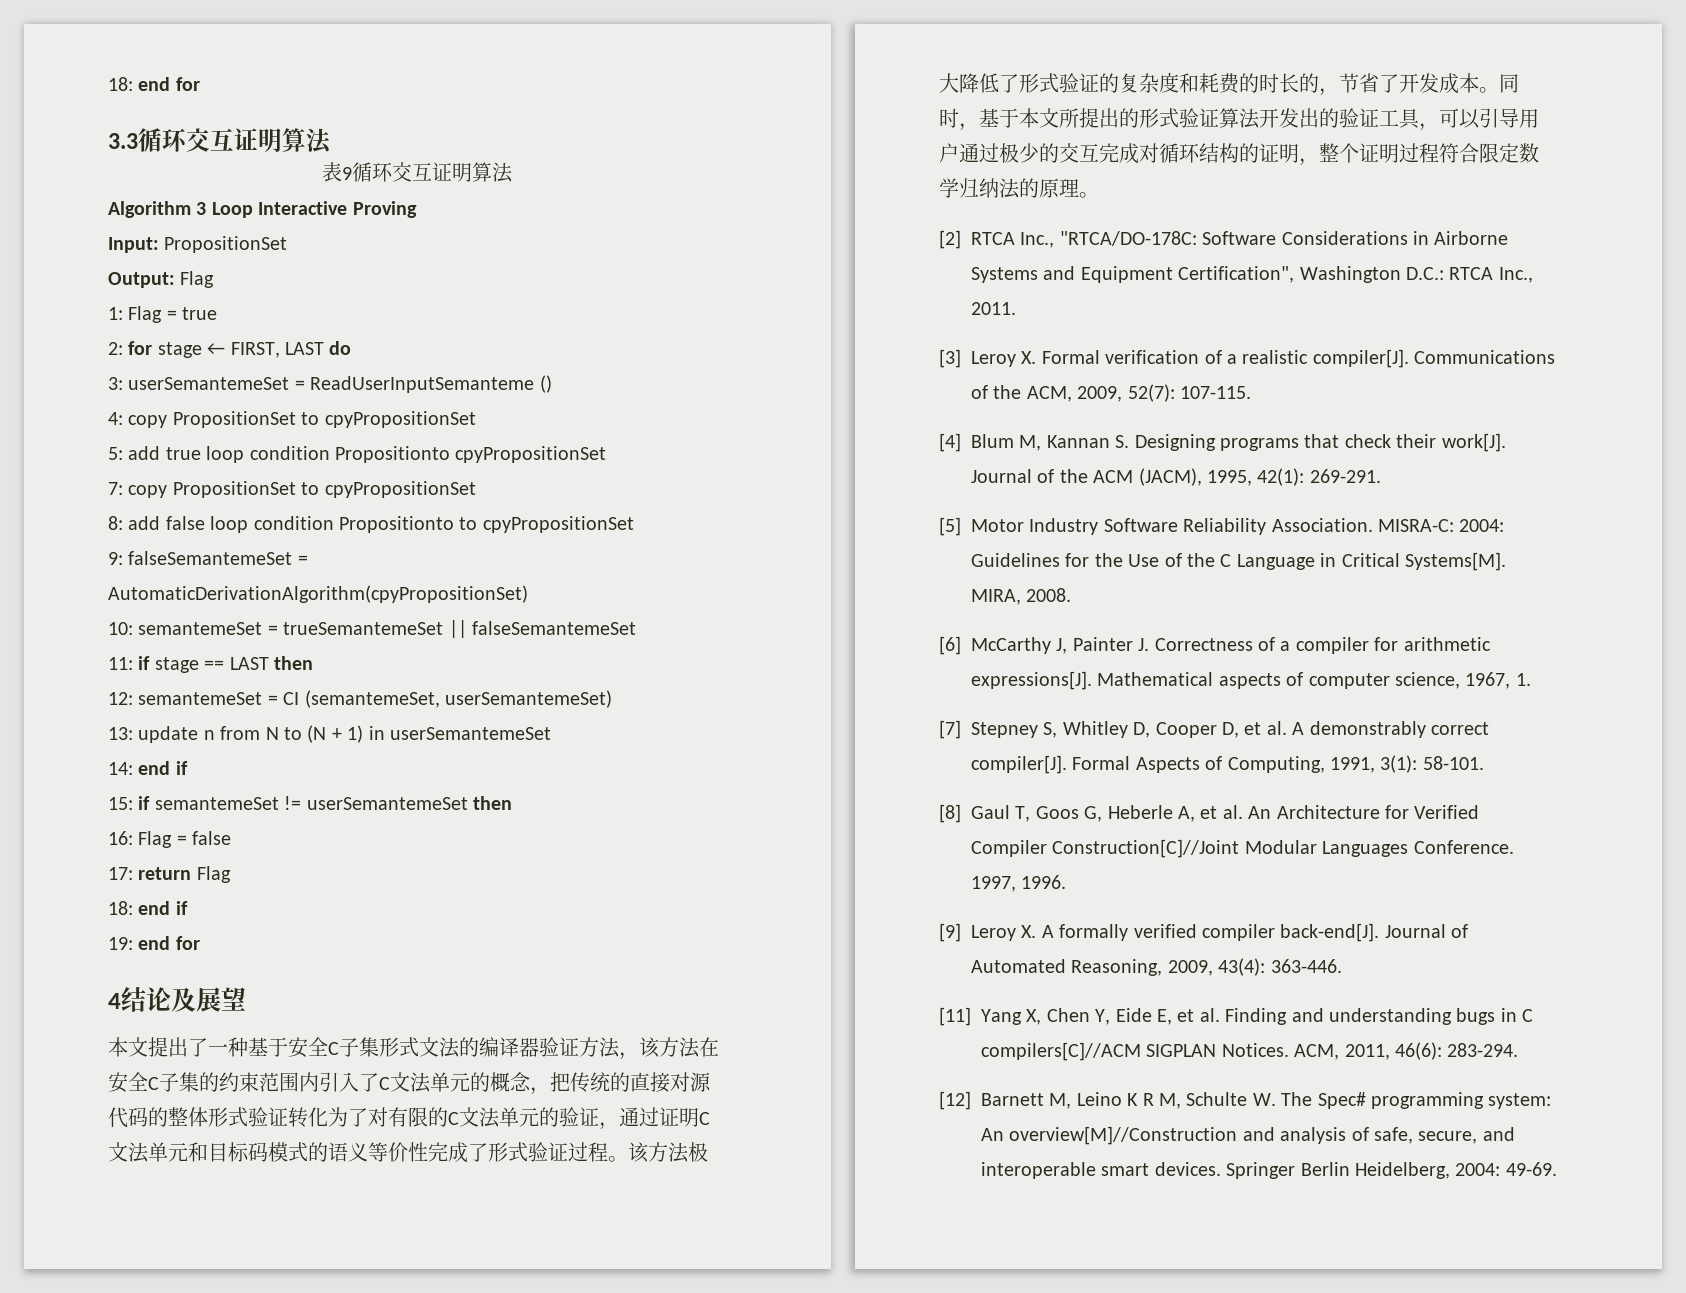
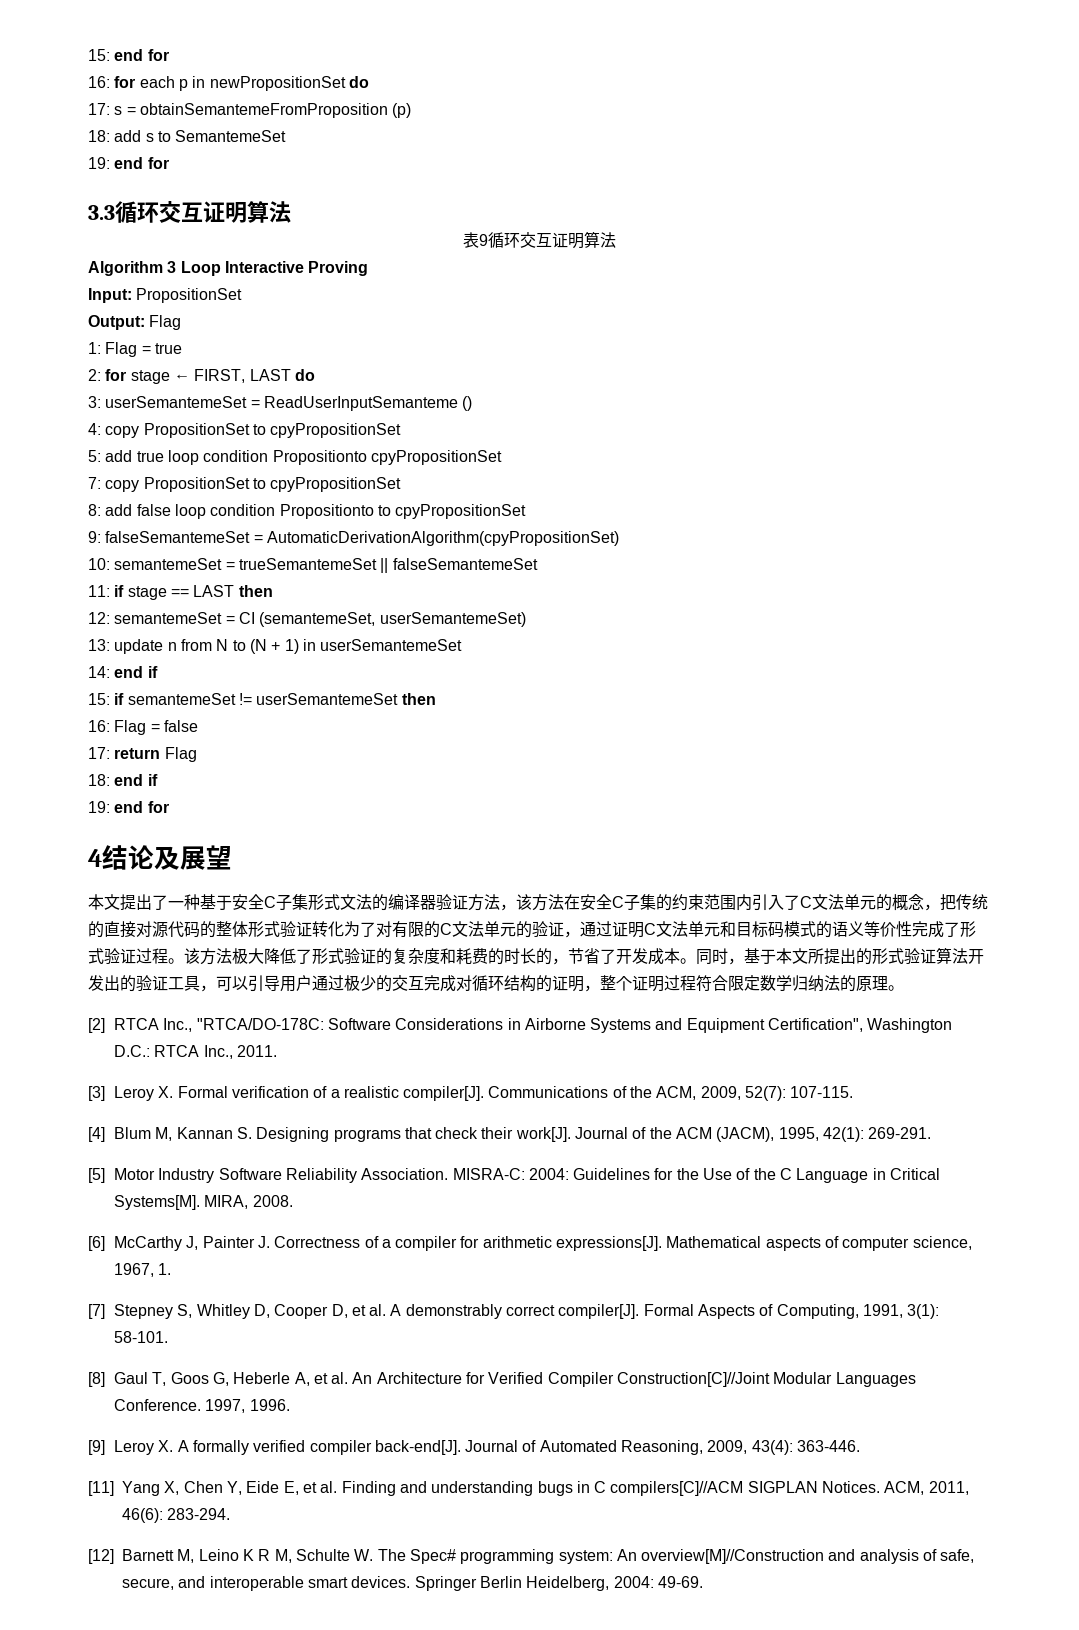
[108,77,133,91] 18: -> [88,49,169,61] [88,76,369,91] [88,103,412,118] [88,130,287,142] [88,157,110,169] 15: end for // 16: for each p in newPropositionSet do // 17: s = obtainSemantemeFromProposition (p) // 18: add s to SemantemeSet // 19:

